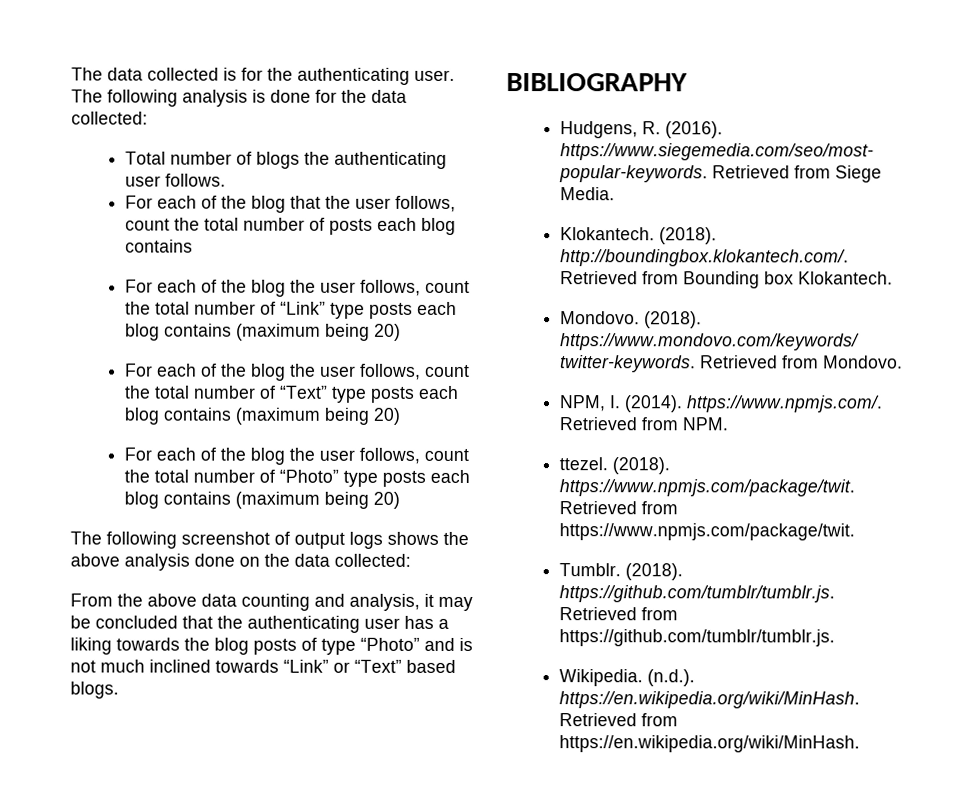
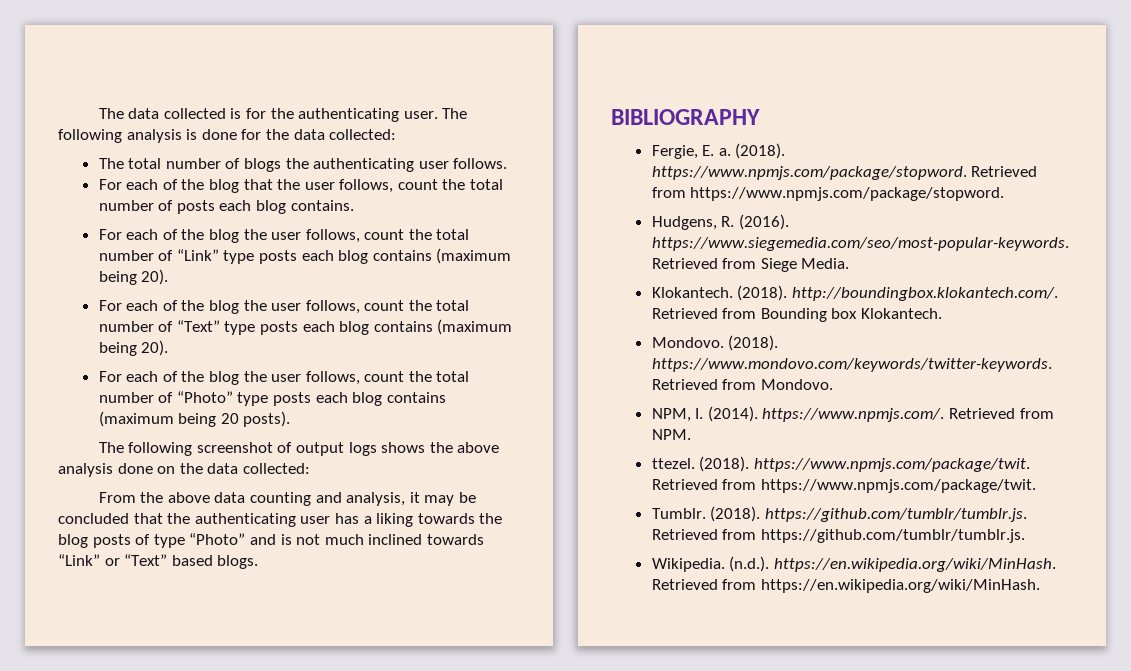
[124,151,166,165] Total -> [98,158,162,169] The total
[124,239,193,253] contains -> [290,200,354,211] contains.
[373,323,401,341] 20) -> [141,269,169,285] 20).
[372,407,400,425] 20) -> [141,340,169,356] 20).
[372,491,400,509] 20) -> [220,411,291,427] 20 posts).
(688, 82) none -> [651,143,786,159] [651,166,1038,180] [651,187,1005,201] // Fergie, E. a. (2018). https://www.npmjs.com/package/stopword. Retrieved from https://www.npmjs.com/package/stopword.

